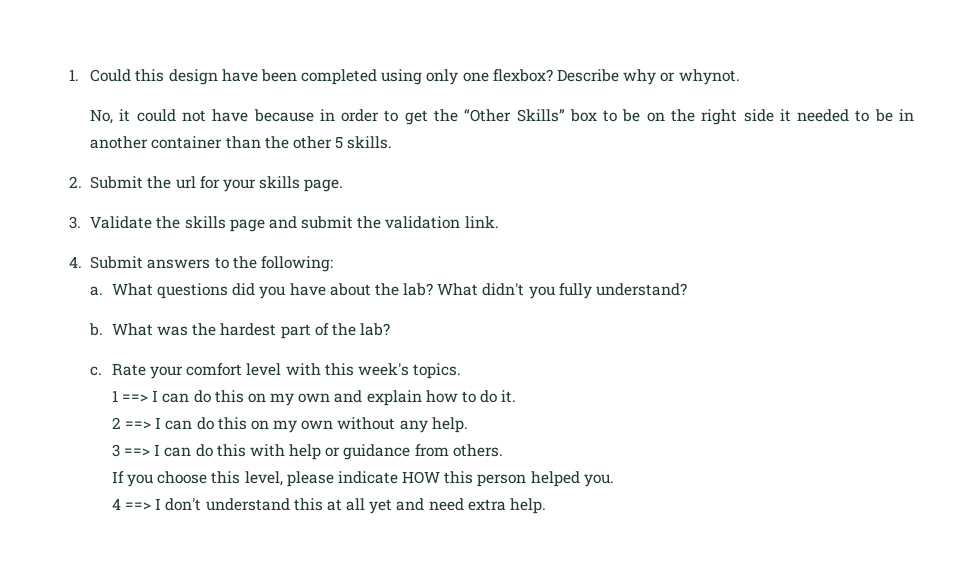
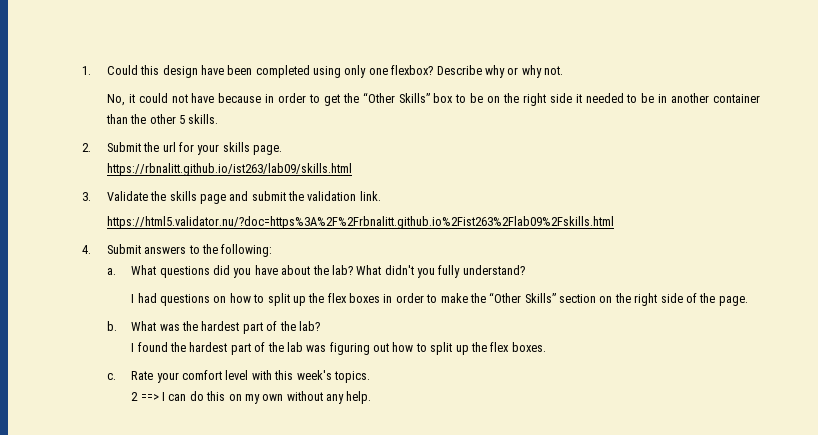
[678,69,740,85] whynot. -> [521,65,564,78] why not.
(344, 185) none -> [106,163,352,176] // https://rbnalitt.github.io/ist263/lab09/skills.html
(499, 222) none -> [106,216,614,229] // https://html5.validator.nu/?doc=https%3A%2F%2Frbnalitt.github.io%2Fist263%2Flab09%2Fskills.html
(688, 289) none -> [131,292,748,306] // I had questions on how to split up the flex boxes in order to make the “Other Skills” section on the right side of the page.
(391, 329) none -> [131,342,546,355] // I found the hardest part of the lab was figuring out how to split up the flex boxes.
[111,390,517,406] // 1 ==> I can do this on my own and explain how to do it. -> (370, 377) none
[111,444,503,460] [111,471,614,487] [111,498,547,514] // 3 ==> I can do this with help or guidance from others. // If you choose this level, please indicate HOW this person helped you. // 4 ==> I don't understand this at all yet and need extra help. -> (372, 397) none

